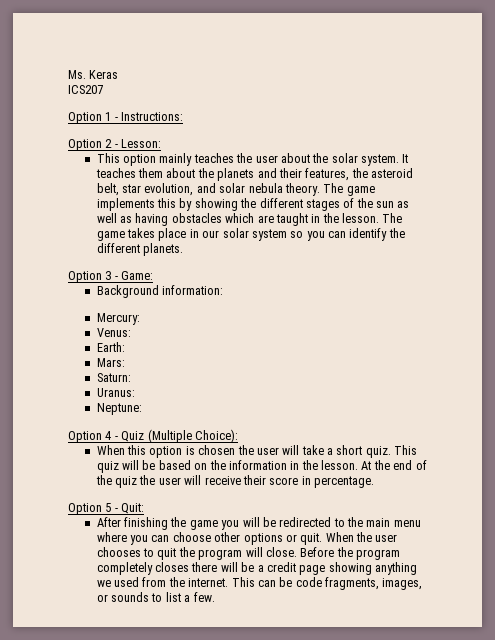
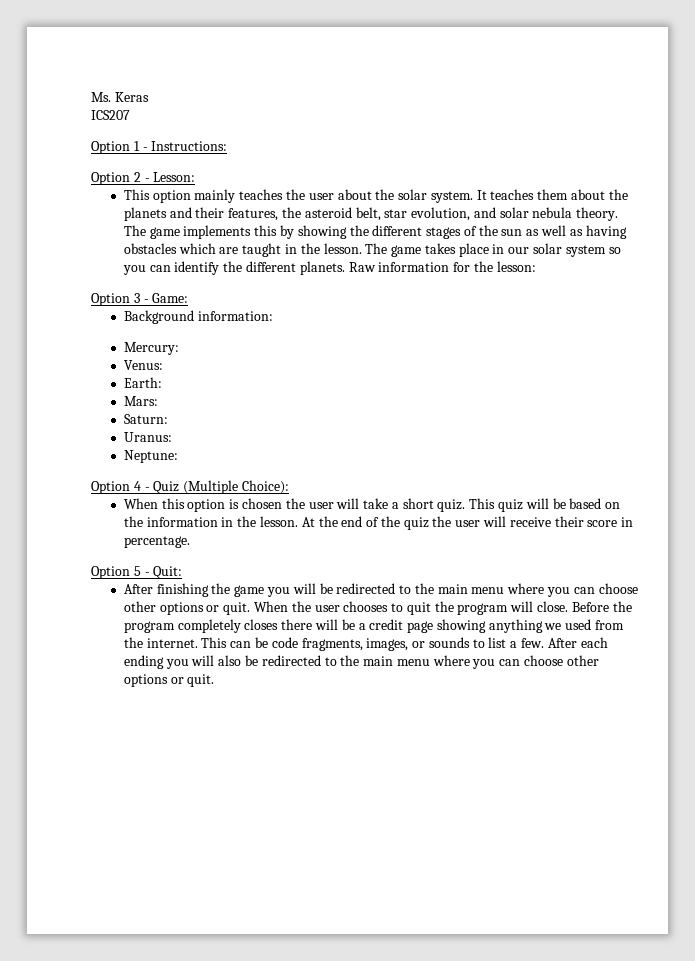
(184, 249) none -> [348,261,536,272] Raw information for the lesson:
(215, 597) none -> [547,637,608,648] [123,655,599,669] [123,674,215,687] After each ending you will also be redirected to the main menu where you can choose other options or quit.

